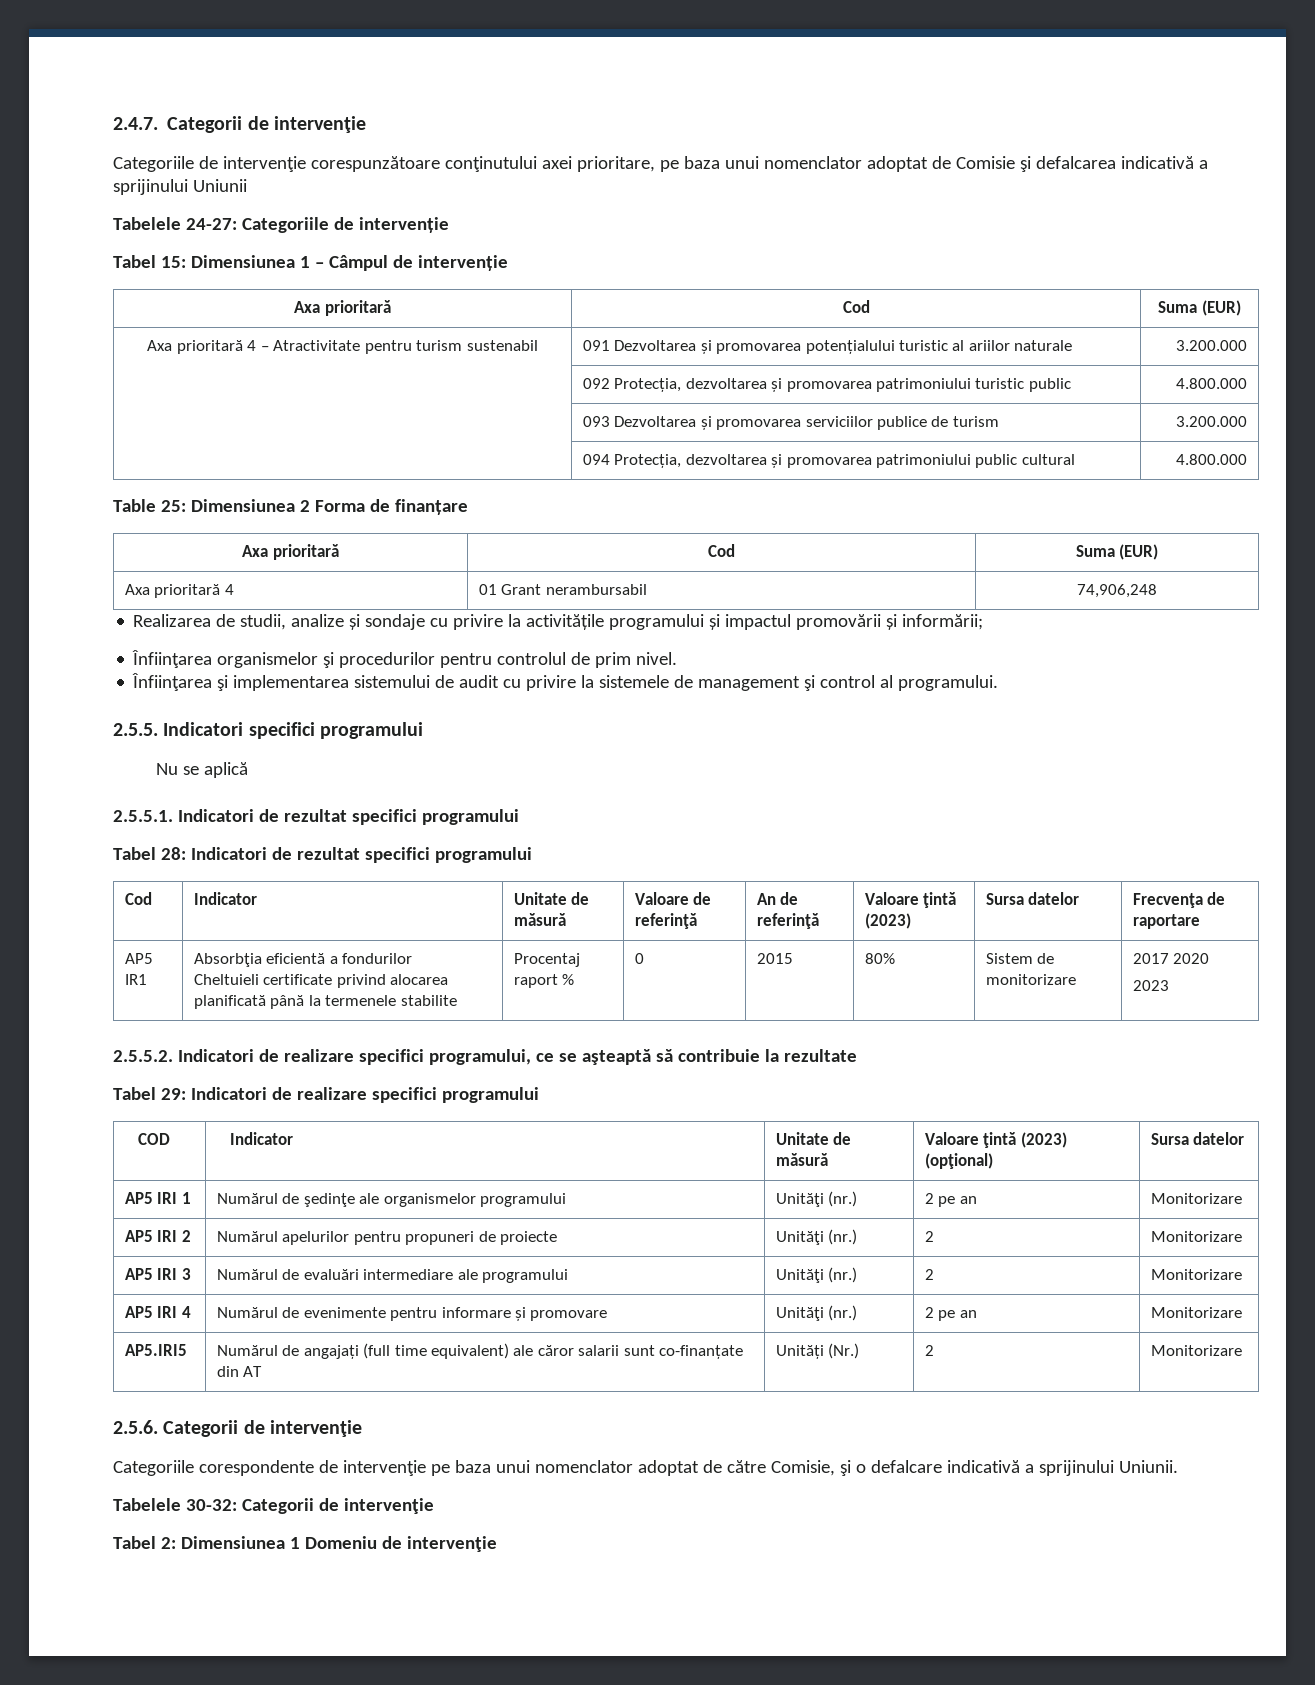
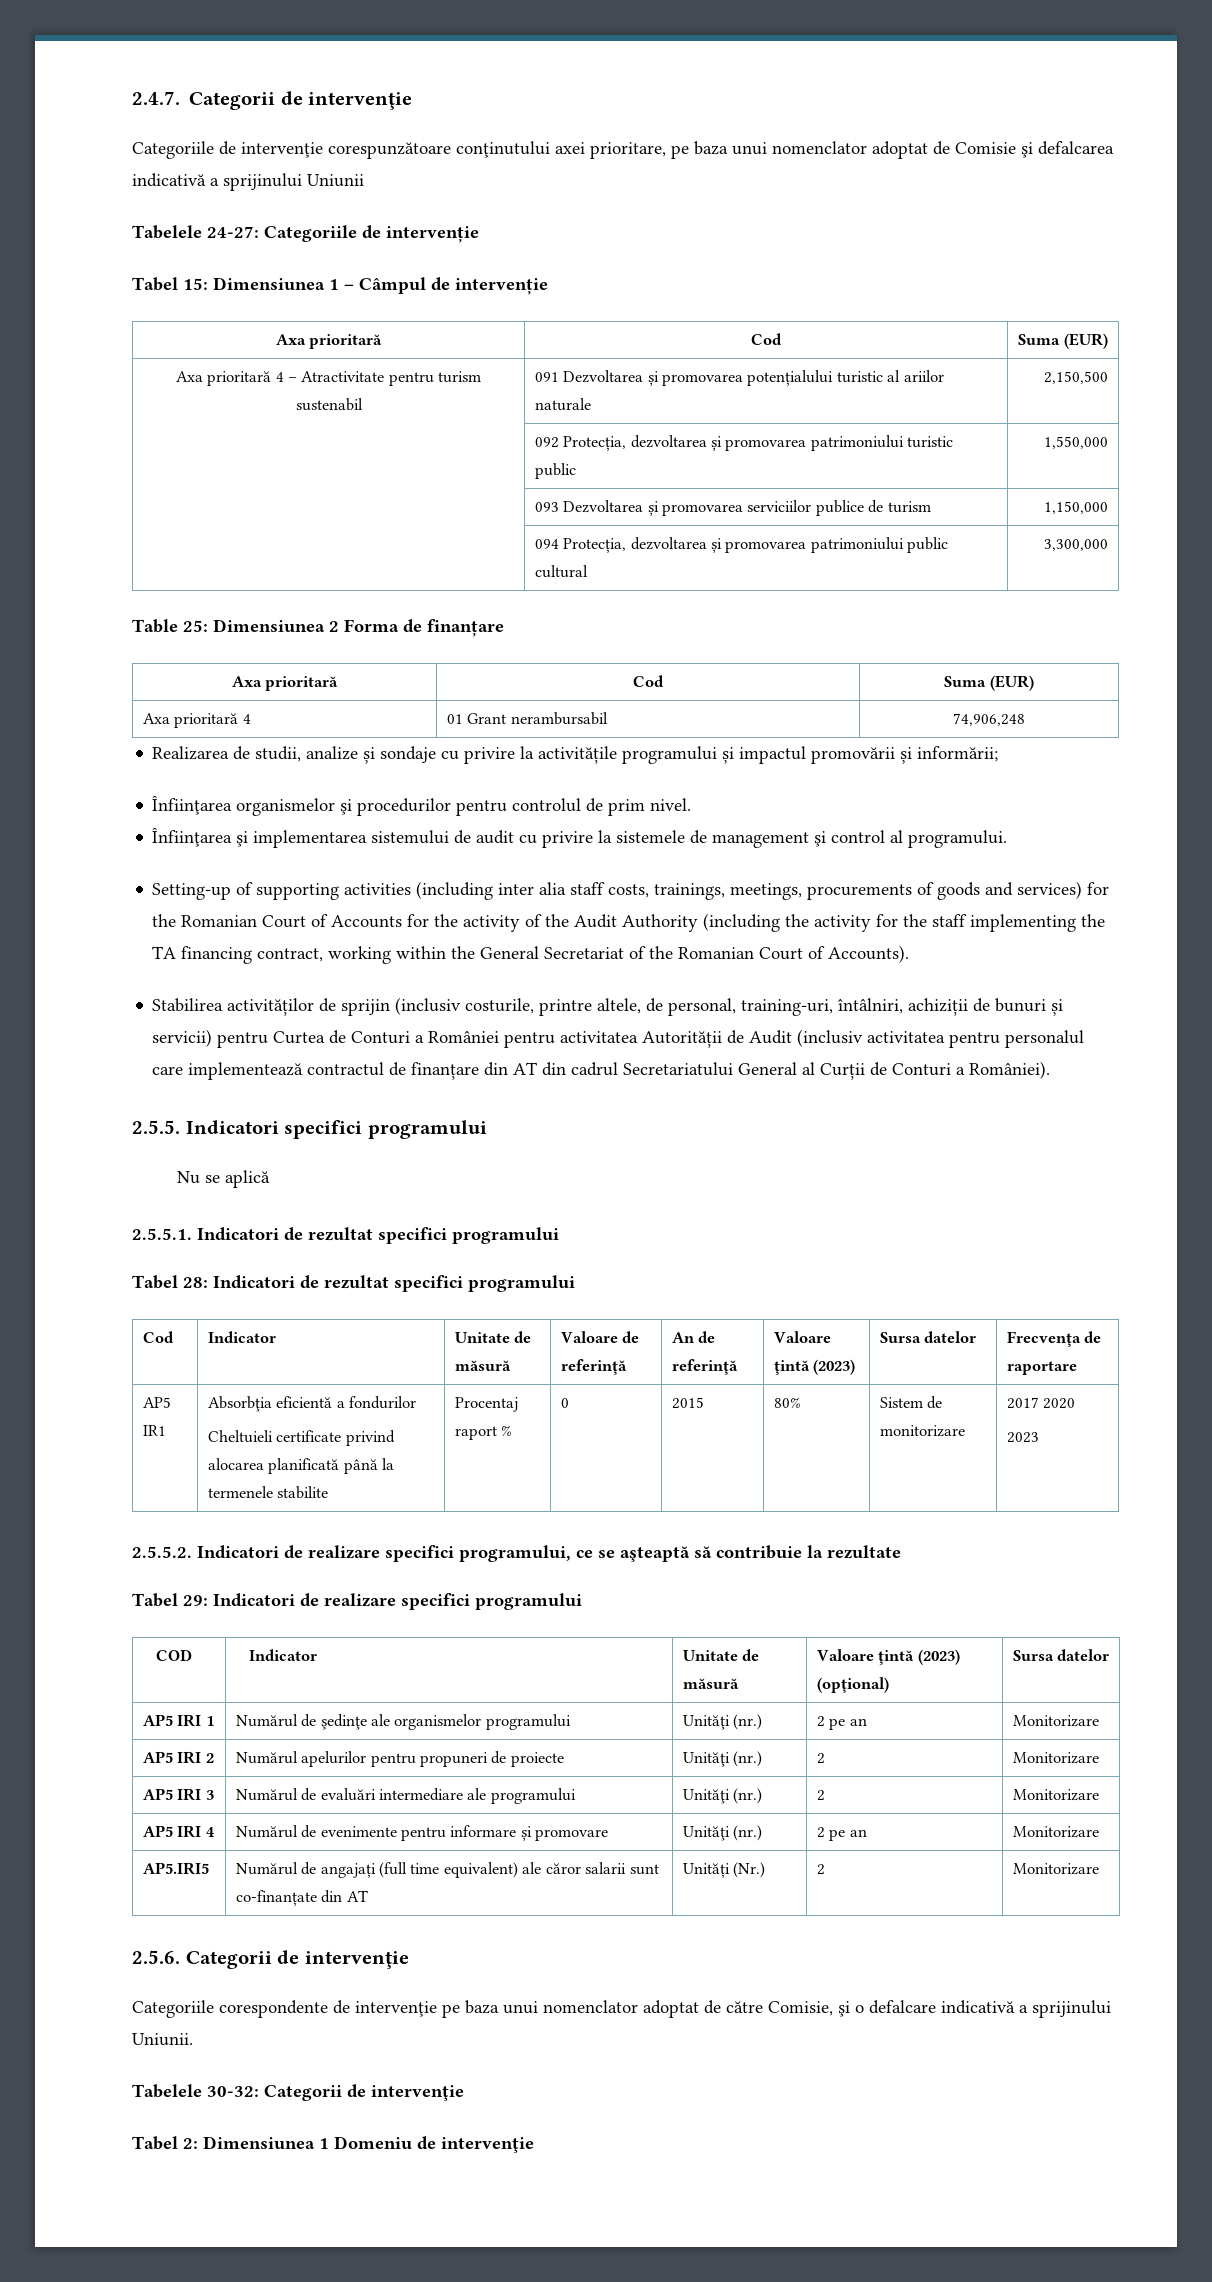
[1176,340,1248,351] 3.200.000 -> [1044,371,1109,384] 2,150,500
[1176,378,1248,389] 4.800.000 -> [1044,436,1109,449] 1,550,000
[1176,416,1248,427] 3.200.000 -> [1044,501,1109,514] 1,150,000
[1176,454,1248,465] 4.800.000 -> [1044,539,1109,551] 3,300,000
(999, 683) none -> [152,881,1110,900] [152,913,1106,932] [152,945,910,964] [152,997,1064,1016] [152,1029,1085,1048] [152,1061,1051,1080] // Setting-up of supporting activities (including inter alia staff costs, trainings, meetings, procurements of goods and services) for the Romanian Court of Accounts for the activity of the Audit Authority (including the activity for the staff implementing the TA financing contract, working within the General Secretariat of the Romanian Court of Accounts). // Stabilirea activităților de sprijin (inclusiv costurile, printre altele, de personal, training-uri, întâlniri, achiziții de bunuri și servicii) pentru Curtea de Conturi a României pentru activitatea Autorității de Audit (inclusiv activitatea pentru personalul care implementează contractul de finanțare din AT din cadrul Secretariatului General al Curții de Conturi a României).

